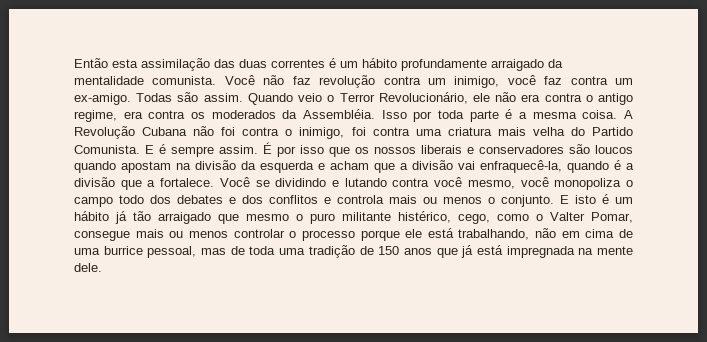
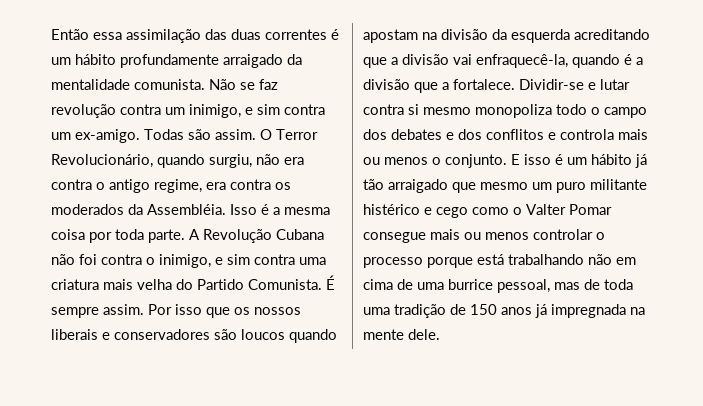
[112,59,138,68] esta -> [93,32,122,40] essa
[224,75,285,85] Você não -> [209,79,255,90] Não se
[507,75,563,85] você faz -> [245,104,280,115] e sim
[247,92,490,105] Quando veio o Terror Revolucionário, ele -> [260,129,318,140] [51,154,252,168] O Terror Revolucionário, quando surgiu,
[413,109,618,122] por toda parte é a mesma coisa. -> [261,204,330,215] [51,229,185,243] é a mesma coisa por toda parte.
[351,127,366,136] foi -> [215,254,250,265] e sim
[145,142,296,157] E é sempre assim. É por -> [326,275,335,290] [51,304,172,318] É sempre assim. Por
[318,161,369,170] e acham -> [574,29,650,40] acreditando
[219,177,622,190] Você se dividindo e lutando contra você mesmo, você monopoliza -> [519,79,630,90] [363,104,587,118] Dividir-se e lutar contra si mesmo monopoliza todo
[119,195,144,204] todo -> (647, 112) none
[575,195,596,204] isto -> [524,154,551,165] isso
[296,214,303,221] o -> [532,182,552,190] um
[398,211,490,224] histérico, cego, -> [363,204,468,218] histérico e cego
[591,212,633,223] Pomar, -> [569,204,612,215] Pomar
[405,228,530,240] ele está trabalhando, -> [477,254,584,265] está trabalhando
[436,245,503,258] que já está -> [535,304,547,318] já

